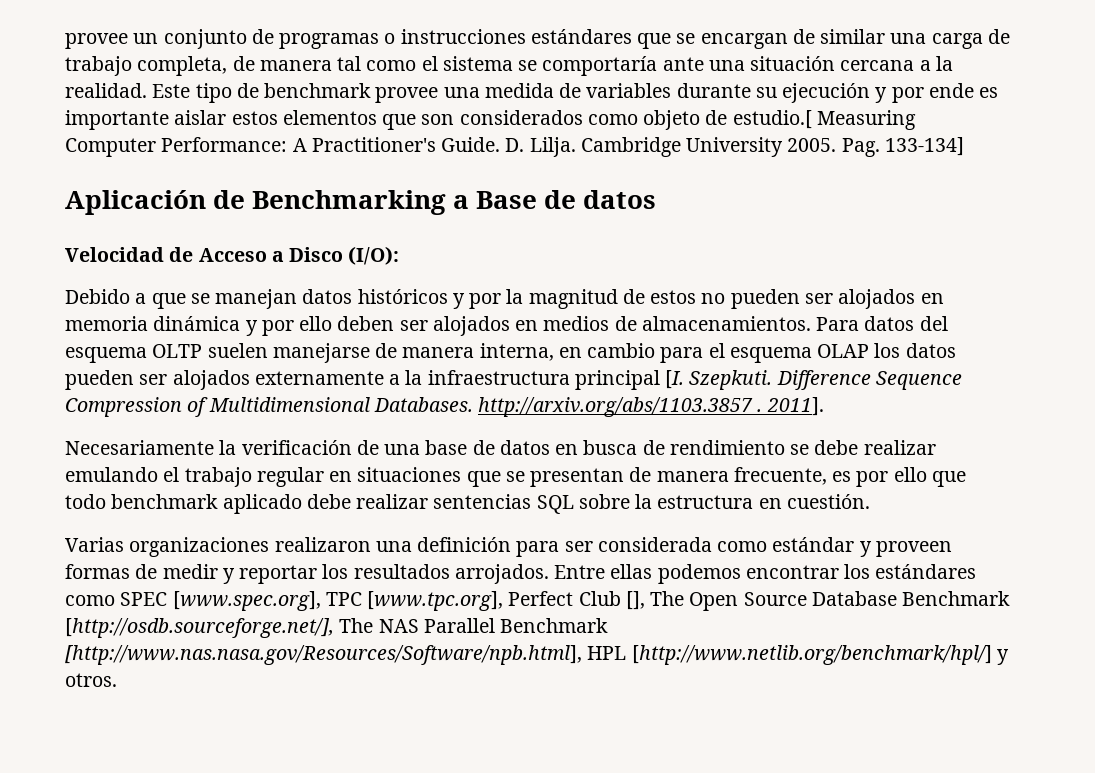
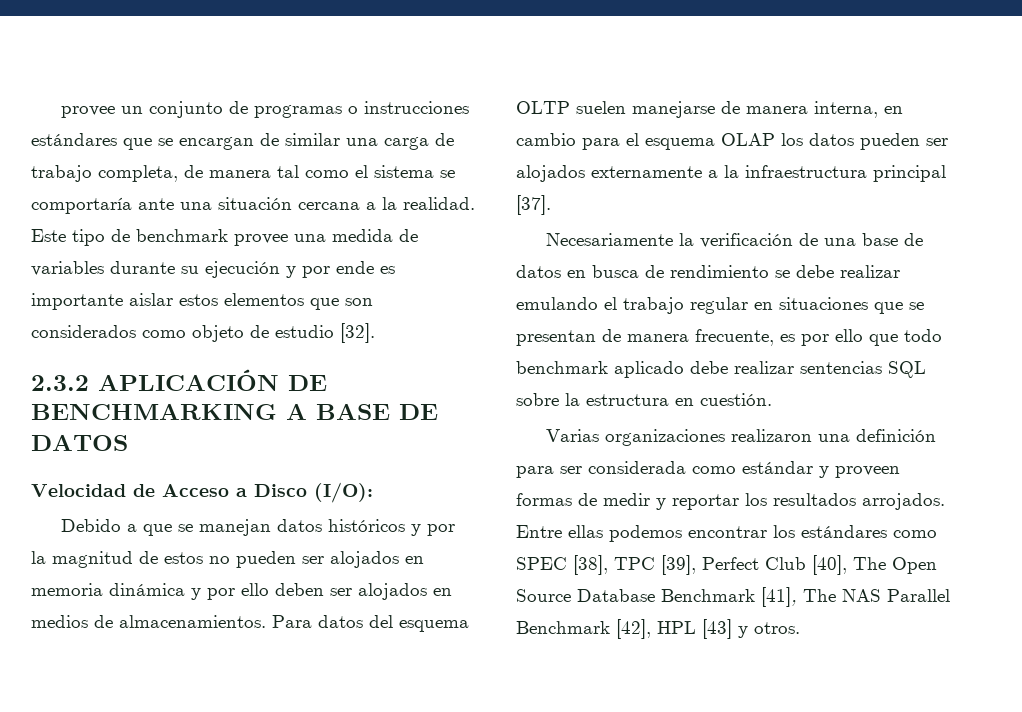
[732,110,916,130] [65,137,964,157] [65,190,657,215] estudio.[ Measuring Computer Performance: A Practitioner's Guide. D. Lilja. Cambridge University 2005. Pag. 133-134] // Aplicación de Benchmarking a Base de datos -> [275,323,375,343] [31,369,327,391] [31,403,438,420] [31,434,128,451] estudio [32]. // 2.3.2 APLICACIÓN DE BENCHMARKING A BASE DE DATOS
[665,370,962,390] [65,397,824,417] [I. Szepkuti. Difference Sequence Compression of Multidimensional Databases. http://arxiv.org/abs/1103.3857 . 2011]. -> [516,195,551,215] [37].
[172,591,504,611] [www.spec.org], TPC [www.tpc.org], -> [573,555,696,575] [38], TPC [39],
[625,591,645,610] [], -> [812,555,847,575] [40],
[65,618,334,638] [http://osdb.sourceforge.net/], -> [761,587,797,607] [41],
[65,645,992,665] [http://www.nas.nasa.gov/Resources/Software/npb.html], HPL [http://www.netlib.org/benchmark/hpl/] -> [616,619,732,639] [42], HPL [43]

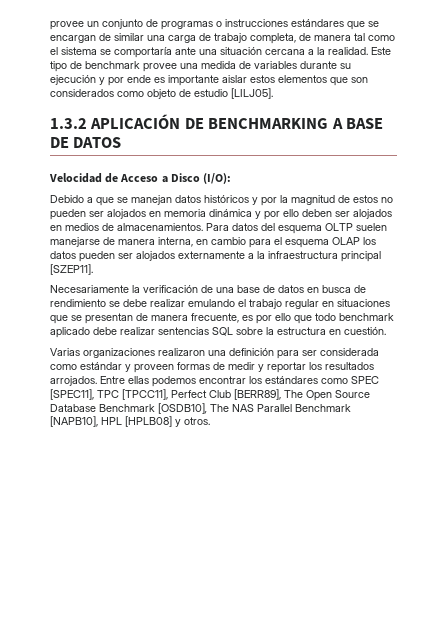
[340,323,375,343] [31,375,89,391] [32]. // 2.3.2 -> [231,88,273,99] [50,118,87,129] [LILJ05]. // 1.3.2
[516,195,551,215] [37]. -> [50,264,93,275] [SZEP11].
[573,555,696,575] [38], TPC [39], -> [50,389,168,400] [SPEC11], TPC [TPCC11],
[812,555,847,575] [40], -> [234,389,281,400] [BERR89],
[761,587,797,607] [41], -> [158,403,207,414] [OSDB10],
[616,619,732,639] [42], HPL [43] -> [50,416,172,427] [NAPB10], HPL [HPLB08]

